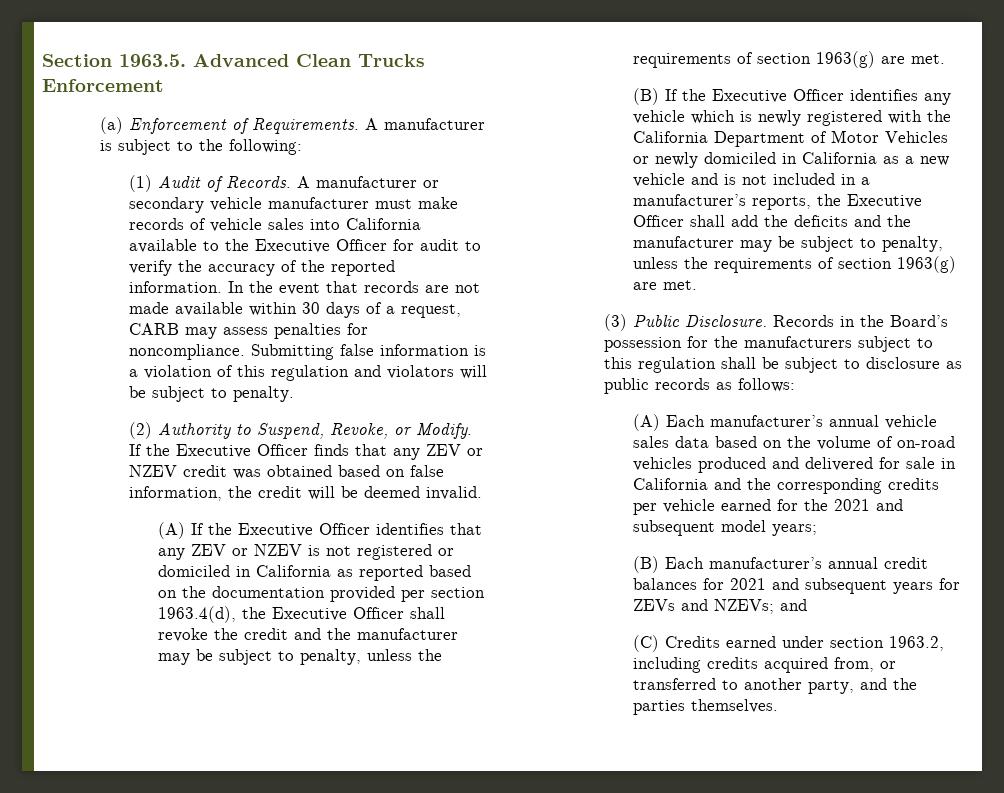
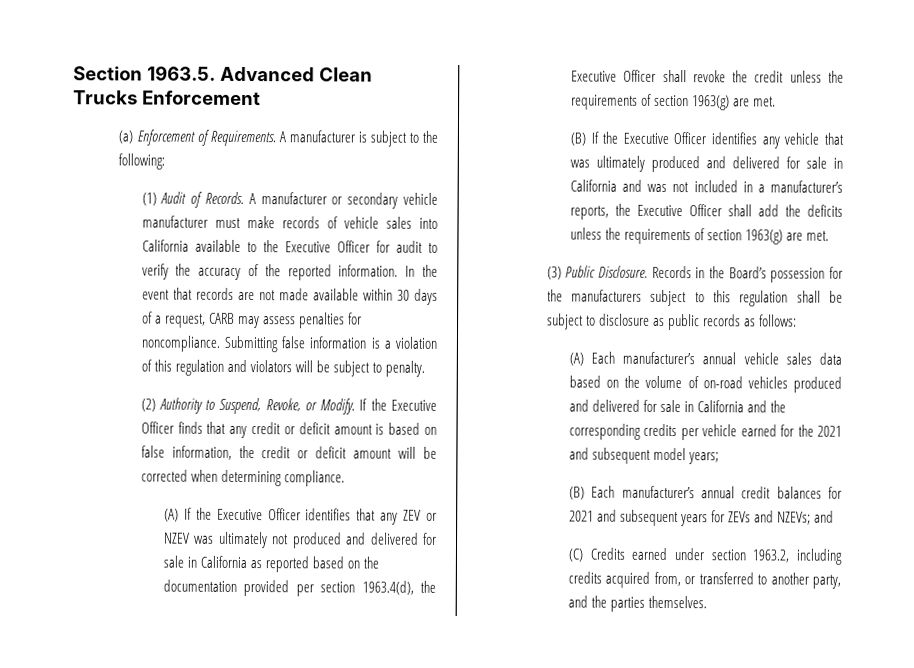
[425,444,483,456] [128,465,332,479] ZEV or NZEV credit was obtained -> [251,422,385,435] credit or deficit amount is
[307,486,482,500] will be deemed invalid. -> [297,446,438,459] [140,469,345,487] or deficit amount will be corrected when determining compliance.
[307,544,454,560] [157,565,230,577] is not registered or domiciled -> [194,531,437,549] [162,555,184,568] was ultimately not produced and delivered for sale
[293,628,458,640] [157,649,361,665] and the manufacturer may be subject to penalty, -> (785, 76) none
[690,110,951,126] [632,130,948,147] [632,152,949,168] [632,173,736,187] which is newly registered with the California Department of Motor Vehicles or newly domiciled in California as a new vehicle and is -> [824,132,844,145] [569,155,843,173] [569,179,668,192] that was ultimately produced and delivered for sale in California and was
[853,215,911,227] [632,236,943,252] and the manufacturer may be subject to penalty, -> (843, 210) none

